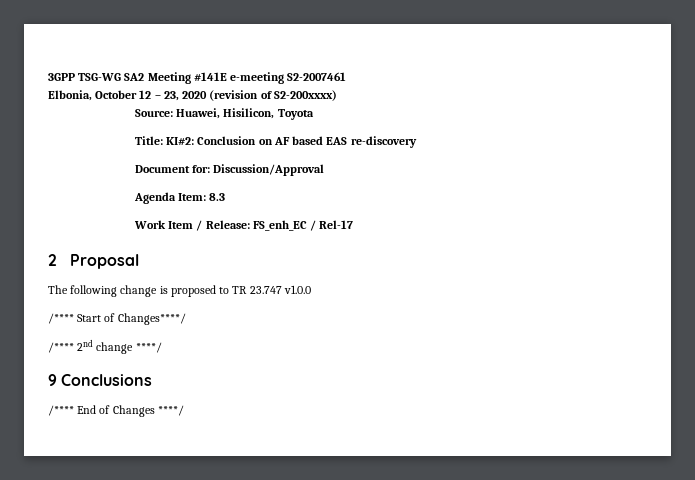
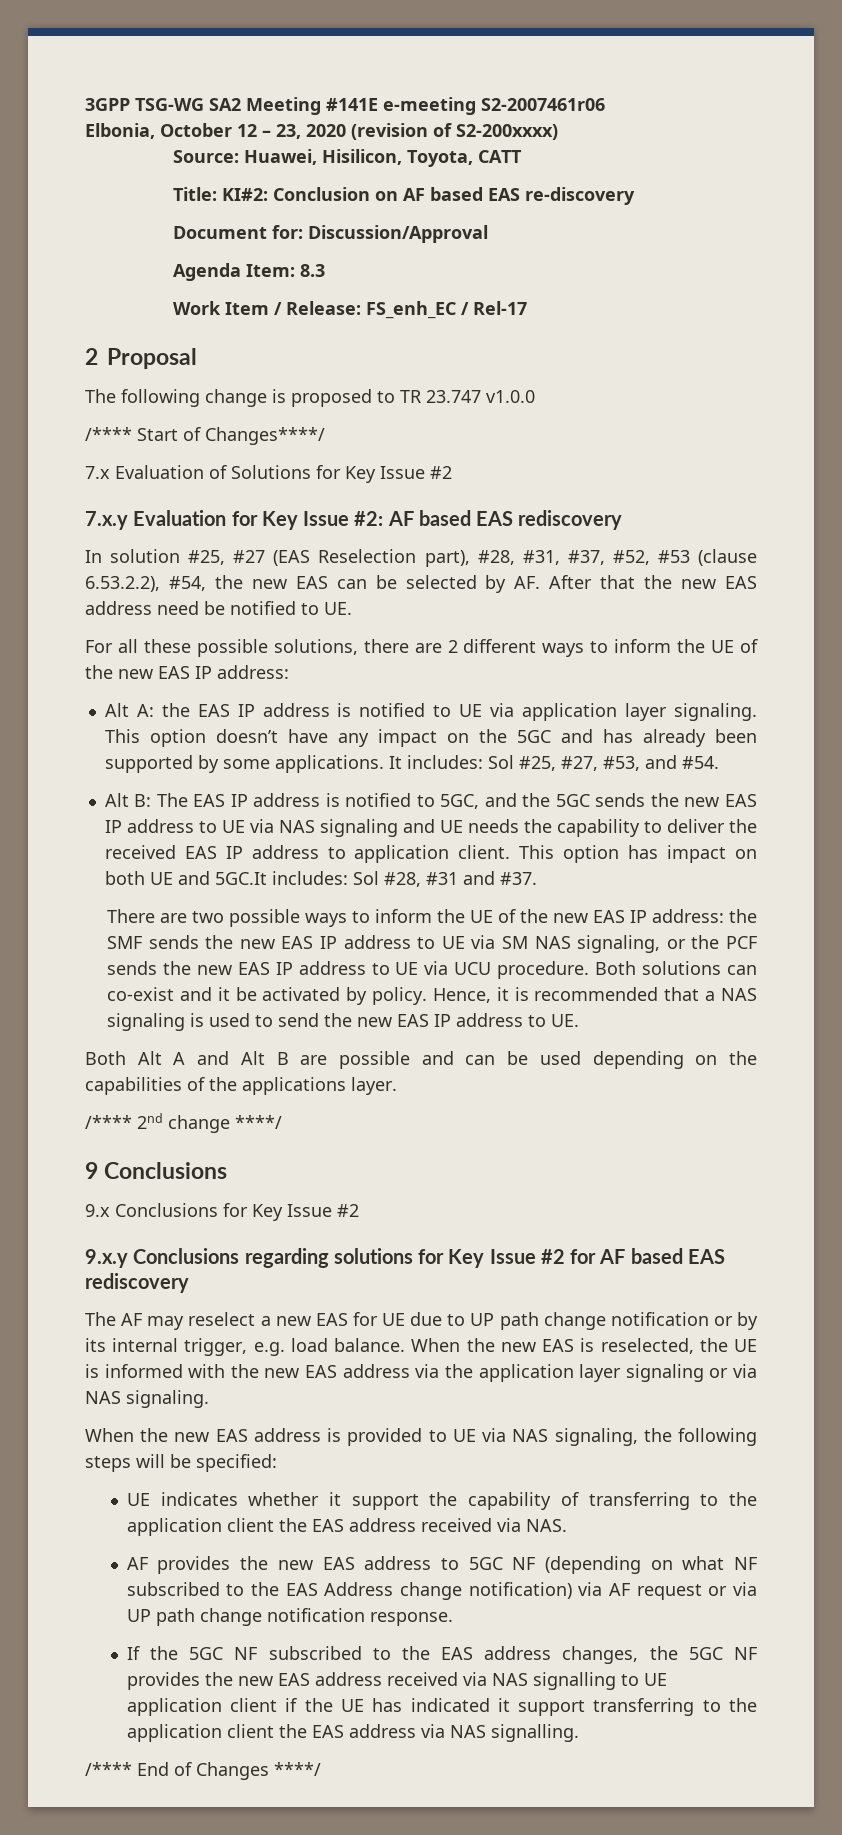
[287,72,347,81] S2-2007461 -> [481,98,605,111] S2-2007461r06
[277,109,314,120] Toyota -> [406,150,522,167] Toyota, CATT
(186, 319) none -> [85,465,452,483] [85,510,623,530] [85,549,758,567] [85,575,758,593] [85,601,352,615] [85,639,759,657] [85,665,289,679] [104,703,757,721] [104,729,757,747] [104,755,719,773] [104,793,757,809] [104,819,758,837] [104,845,757,863] [104,871,537,887] [106,909,757,927] [106,935,758,953] [106,961,757,979] [106,987,757,1005] [106,1013,579,1031] [85,1051,757,1069] [85,1077,397,1095] // 7.x Evaluation of Solutions for Key Issue #2 // 7.x.y Evaluation for Key Issue #2: AF based EAS rediscovery // In solution #25, #27 (EAS Reselection part), #28, #31, #37, #52, #53 (clause 6.53.2.2), #54, the new EAS can be selected by AF. After that the new EAS address need be notified to UE. // For all these possible solutions, there are 2 different ways to inform the UE of the new EAS IP address: // Alt A: the EAS IP address is notified to UE via application layer signaling. This option doesn’t have any impact on the 5GC and has already been supported by some applications. It includes: Sol #25, #27, #53, and #54. // Alt B: The EAS IP address is notified to 5GC, and the 5GC sends the new EAS IP address to UE via NAS signaling and UE needs the capability to deliver the received EAS IP address to application client. This option has impact on both UE and 5GC.It includes: Sol #28, #31 and #37. // There are two possible ways to inform the UE of the new EAS IP address: the SMF sends the new EAS IP address to UE via SM NAS signaling, or the PCF sends the new EAS IP address to UE via UCU procedure. Both solutions can co-exist and it be activated by policy. Hence, it is recommended that a NAS signaling is used to send the new EAS IP address to UE. // Both Alt A and Alt B are possible and can be used depending on the capabilities of the applications layer.
(153, 380) none -> [85,1203,359,1221] [85,1248,725,1268] [85,1273,189,1293] [85,1312,758,1330] [85,1338,758,1356] [85,1364,758,1382] [85,1390,209,1408] [85,1428,757,1446] [85,1454,277,1472] [126,1492,757,1510] [126,1518,567,1536] [126,1556,758,1574] [126,1582,758,1600] [126,1608,453,1626] [126,1646,758,1664] [126,1672,667,1690] [126,1698,758,1716] [126,1724,579,1742] // 9.x Conclusions for Key Issue #2 // 9.x.y Conclusions regarding solutions for Key Issue #2 for AF based EAS rediscovery // The AF may reselect a new EAS for UE due to UP path change notification or by its internal trigger, e.g. load balance. When the new EAS is reselected, the UE is informed with the new EAS address via the application layer signaling or via NAS signaling. // When the new EAS address is provided to UE via NAS signaling, the following steps will be specified: // UE indicates whether it support the capability of transferring to the application client the EAS address received via NAS. // AF provides the new EAS address to 5GC NF (depending on what NF subscribed to the EAS Address change notification) via AF request or via UP path change notification response. // If the 5GC NF subscribed to the EAS address changes, the 5GC NF provides the new EAS address received via NAS signalling to UE application client if the UE has indicated it support transferring to the application client the EAS address via NAS signalling.

